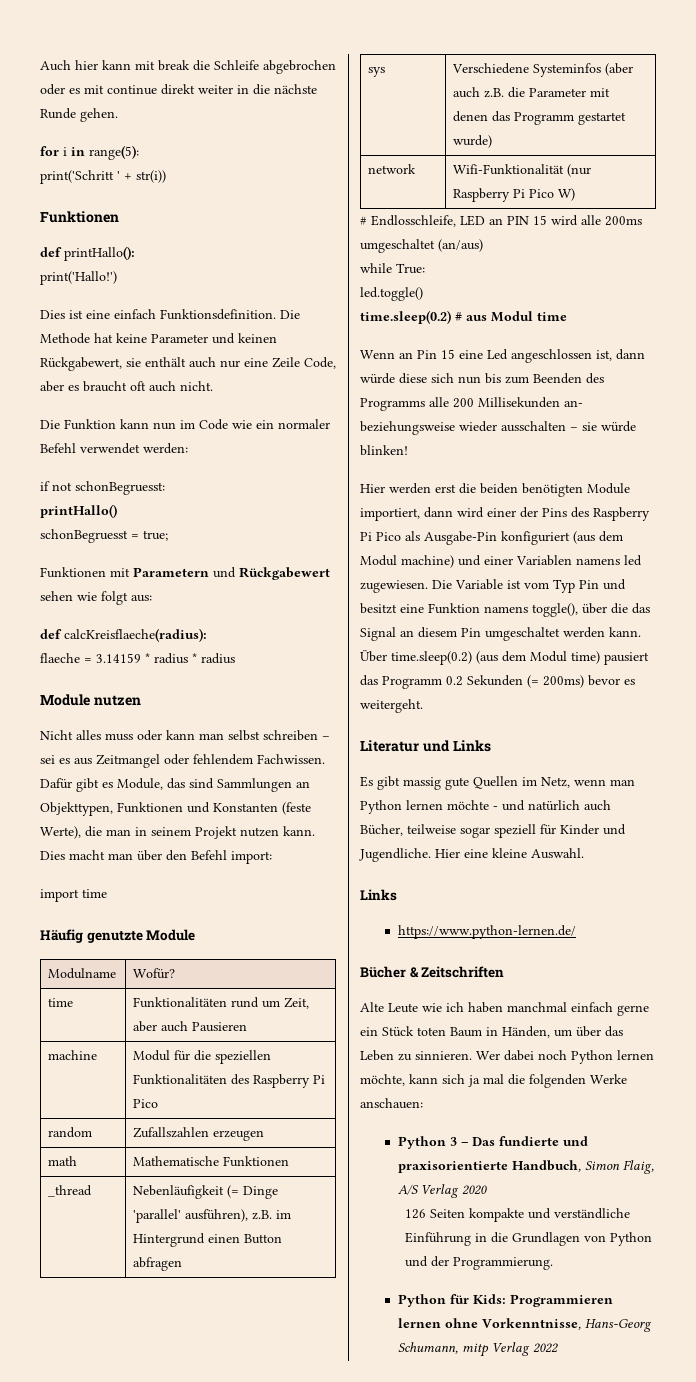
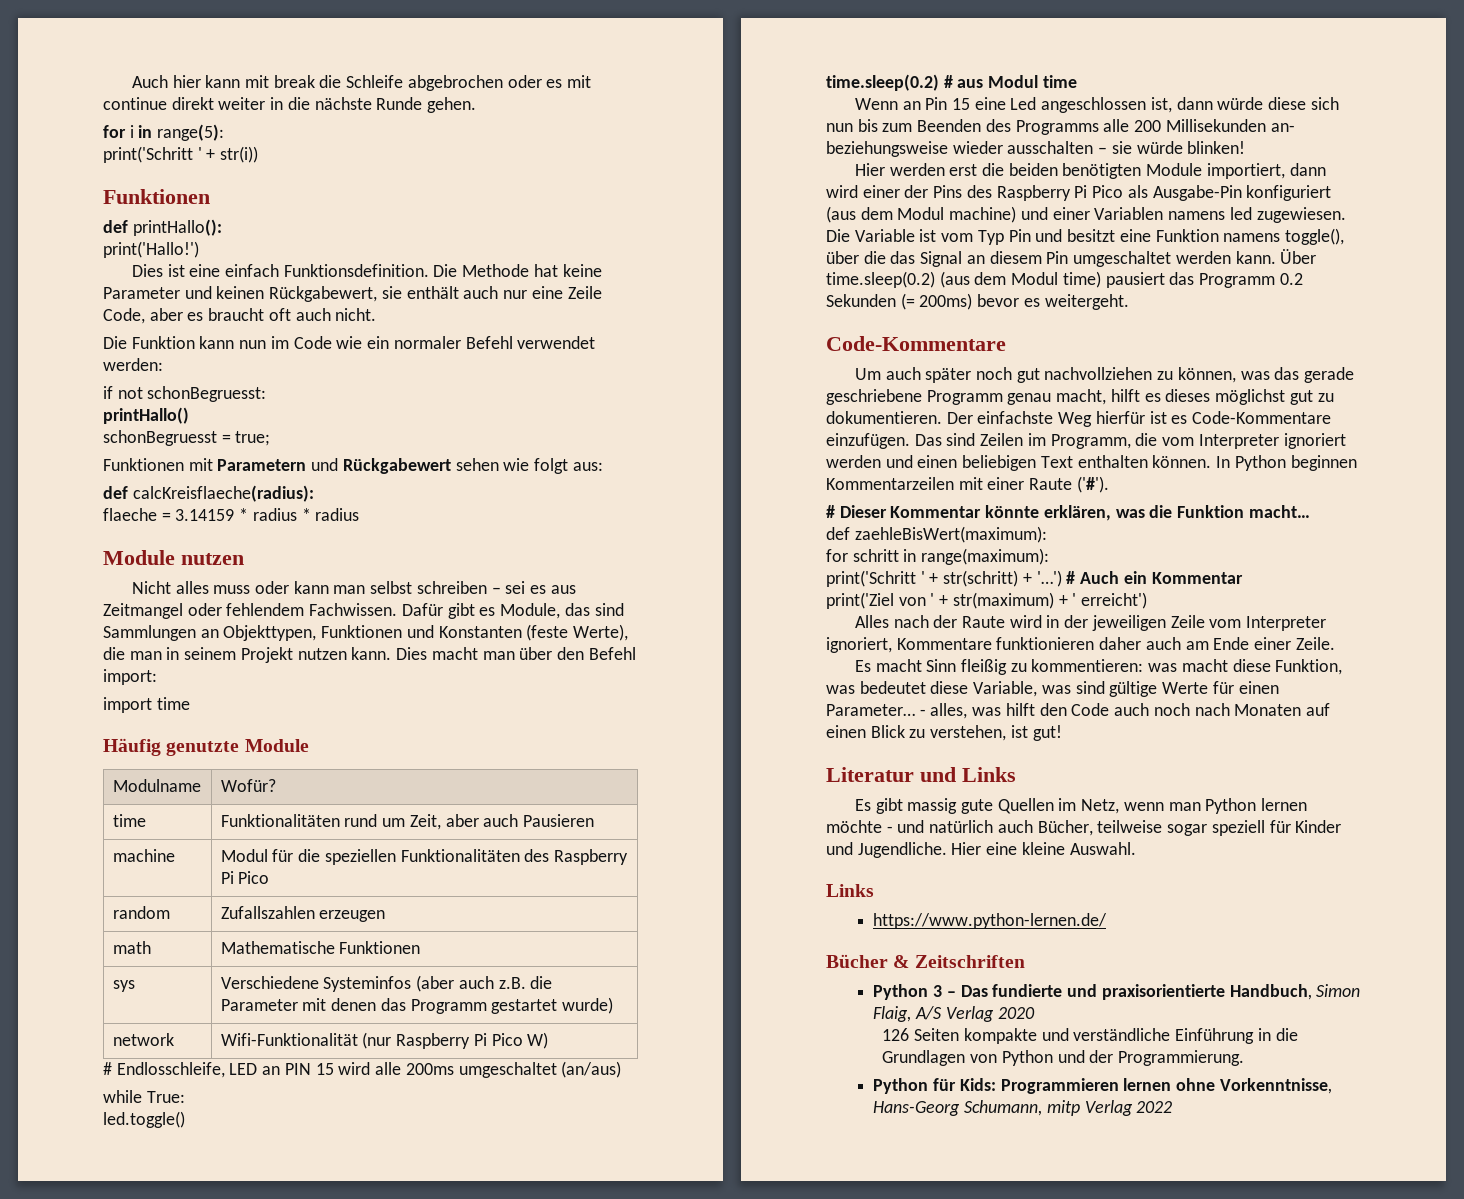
[48,1185,93,1197] [133,1185,279,1199] [133,1209,292,1223] [133,1233,283,1247] [133,1257,183,1271] // _thread | Nebenläufigkeit (= Dinge 'parallel' ausführen), z.B. im Hintergrund einen Button abfragen -> (421, 947) none
(423, 706) none -> [826,336,1006,351] [854,367,1355,383] [826,389,1334,405] [826,411,1332,427] [826,433,1346,449] [826,455,1357,471] [826,476,1109,493] [826,505,1310,521] [826,526,1047,543] [826,548,1050,565] [826,570,1243,587] [826,592,1148,609] [854,615,1327,631] [826,637,1335,653] [854,659,1343,675] [826,681,1279,697] [826,703,1330,719] [826,725,1062,741] // Code-Kommentare // Um auch später noch gut nachvollziehen zu können, was das gerade geschriebene Programm genau macht, hilft es dieses möglichst gut zu dokumentieren. Der einfachste Weg hierfür ist es Code-Kommentare einzufügen. Das sind Zeilen im Programm, die vom Interpreter ignoriert werden und einen beliebigen Text enthalten können. In Python beginnen Kommentarzeilen mit einer Raute ('#'). // # Dieser Kommentar könnte erklären, was die Funktion macht… // def zaehleBisWert(maximum): // for schritt in range(maximum): // print('Schritt ' + str(schritt) + '…') # Auch ein Kommentar // print('Ziel von ' + str(maximum) + ' erreicht') // Alles nach der Raute wird in der jeweiligen Zeile vom Interpreter ignoriert, Kommentare funktionieren daher auch am Ende einer Zeile. // Es macht Sinn fleißig zu kommentieren: was macht diese Funktion, was bedeutet diese Variable, was sind gültige Werte für einen Parameter… - alles, was hilft den Code auch noch nach Monaten auf einen Blick zu verstehen, ist gut!
[360,1002,649,1016] [360,1026,623,1038] [360,1050,654,1064] [360,1074,627,1088] [360,1098,423,1109] // Alte Leute wie ich haben manchmal einfach gerne ein Stück toten Baum in Händen, um über das Leben zu sinnieren. Wer dabei noch Python lernen möchte, kann sich ja mal die folgenden Werke anschauen: -> (1025, 961) none

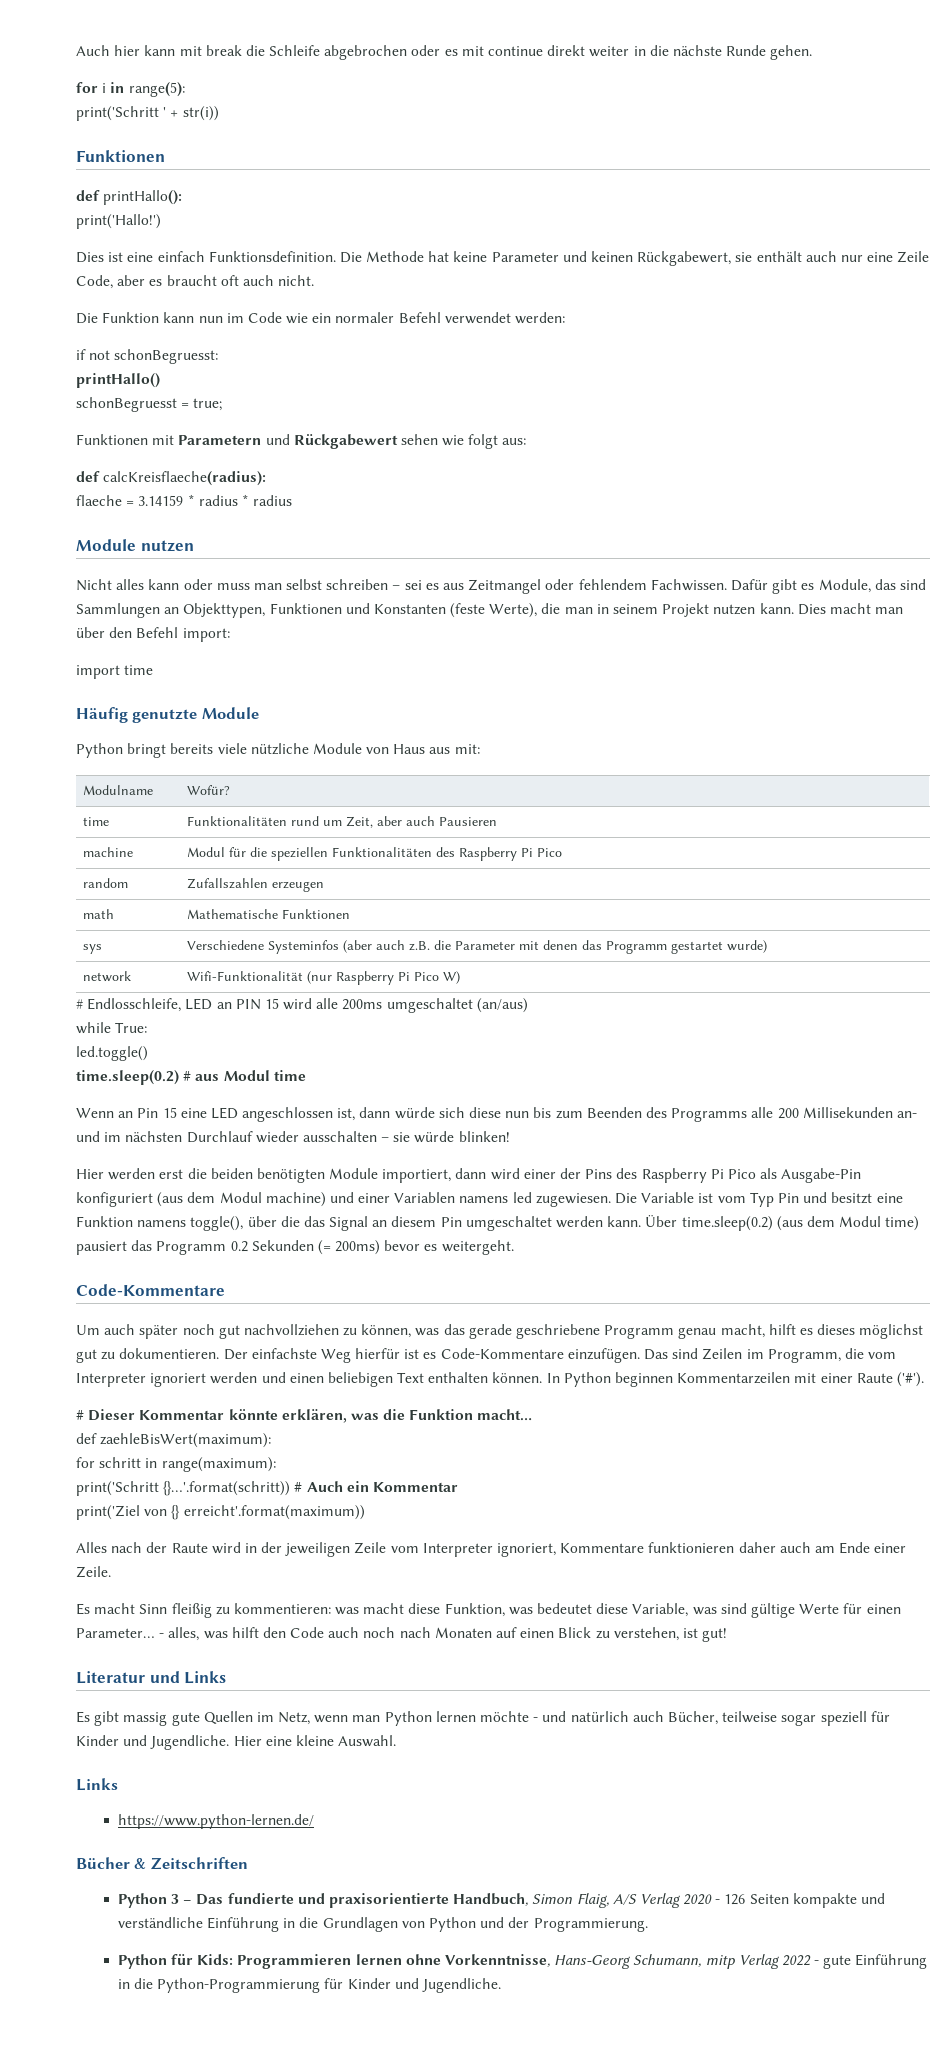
[213,581,329,594] muss oder kann -> [148,579,250,590] kann oder muss
(309, 745) none -> [76,743,480,758] // Python bringt bereits viele nützliche Module von Haus aus mit:
[1010,97,1037,110] Led -> [210,1107,238,1119] LED
[1268,97,1339,110] diese sich -> [438,1107,502,1118] sich diese
[826,141,948,157] beziehungsweise -> [76,1131,253,1143] und im nächsten Durchlauf
[920,570,1062,587] ' + str(schritt) + '…') -> [163,1481,291,1496] {}…'.format(schritt))
[930,592,1148,609] ' + str(maximum) + ' erreicht') -> [171,1505,365,1520] {} erreicht'.format(maximum))
(1035, 1013) // -> [715,1899,721,1904] -
(1173, 1107) none -> [814,1954,928,1969] [117,1978,501,1993] - gute Einführung in die Python-Programmierung für Kinder und Jugendliche.

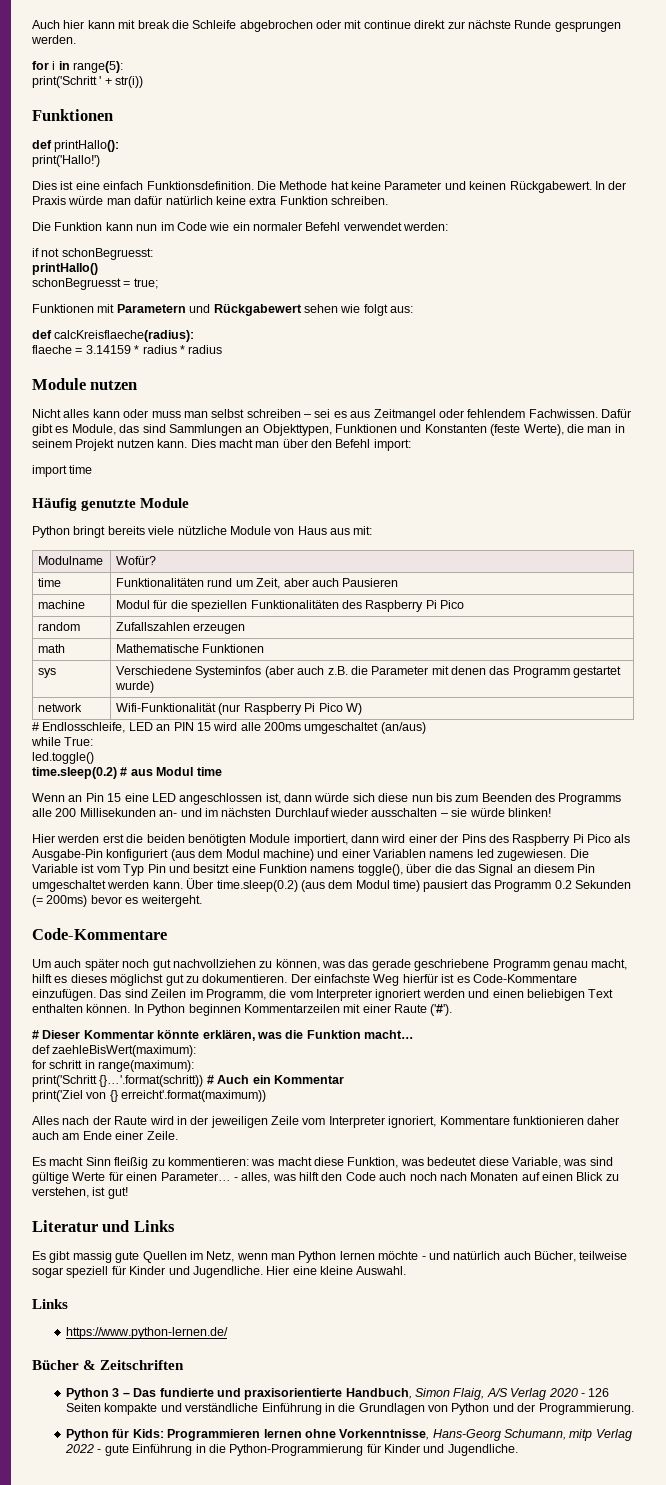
[444,49,458,56] es -> (341, 24) none
[589,45,813,60] weiter in die nächste Runde gehen. -> [447,20,621,32] [31,35,76,44] zur nächste Runde gesprungen werden.
[637,251,930,266] [76,275,315,289] Rückgabewert, sie enthält auch nur eine Zeile Code, aber es braucht oft auch nicht. -> [509,181,627,193] [32,196,388,205] Rückgabewert. In der Praxis würde man dafür natürlich keine extra Funktion schreiben.

